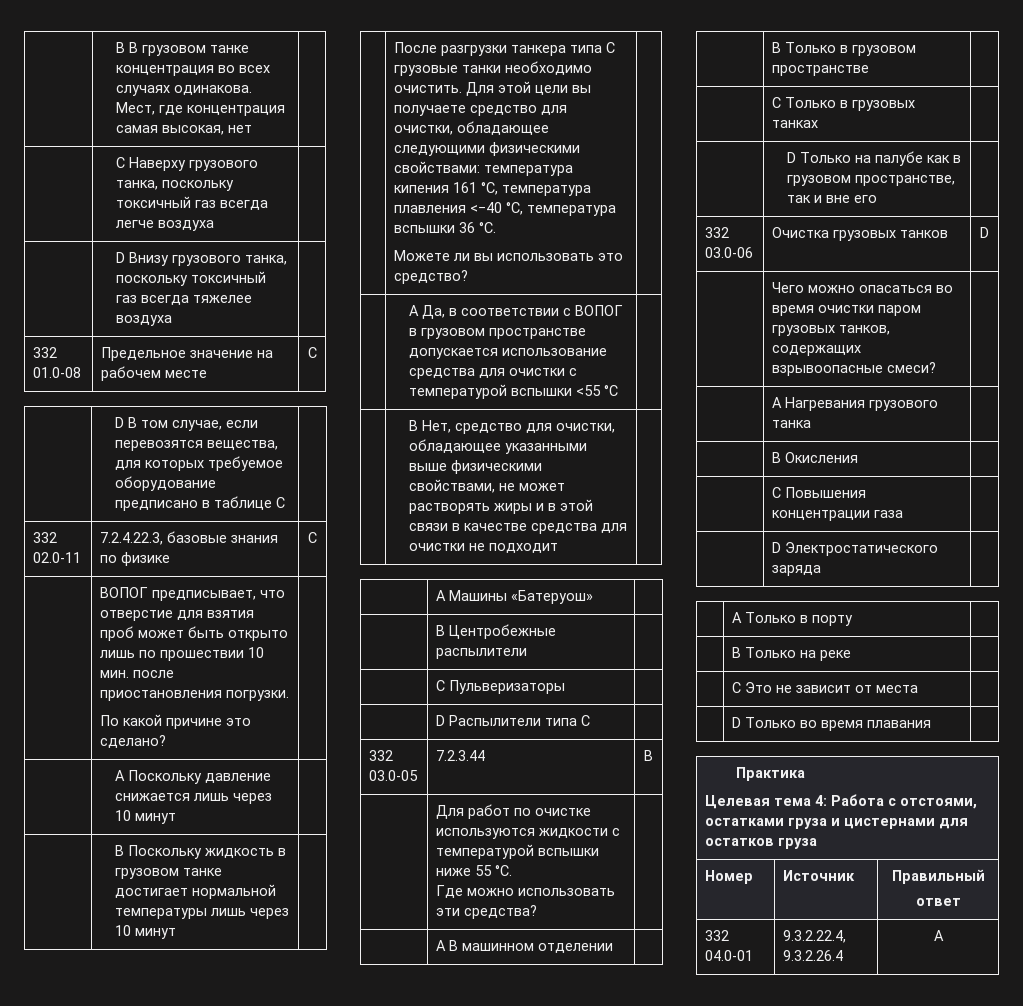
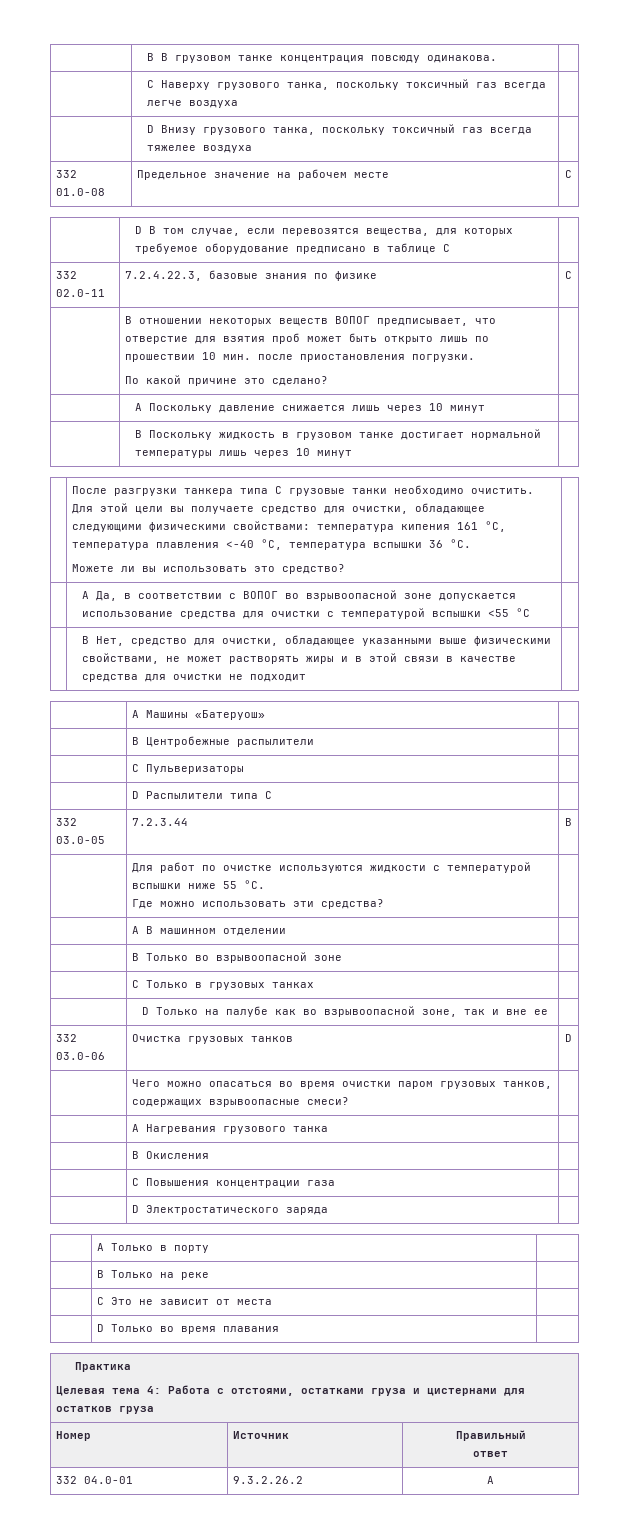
[218,65,271,73] [116,85,253,96] [116,102,286,116] [116,125,253,135] во всех случаях одинакова. Мест, где концентрация самая высокая, нет -> [370,55,497,63] повсюду одинакова.
(317, 537) none -> [124,316,328,326] В отношении некоторых веществ
[409,328,587,339] в грузовом пространстве -> [284,590,432,601] во взрывоопасной зоне
[839,45,916,56] [771,65,869,76] в грузовом пространстве -> [194,952,342,963] во взрывоопасной зоне
[953,155,962,163] [787,175,956,186] в грузовом пространстве, -> [302,1006,457,1017] во взрывоопасной зоне,
[854,195,878,203] его -> [533,1009,548,1015] ее
[782,930,846,943] [782,950,843,961] 9.3.2.22.4, 9.3.2.26.4 -> [232,1476,303,1484] 9.3.2.26.2

